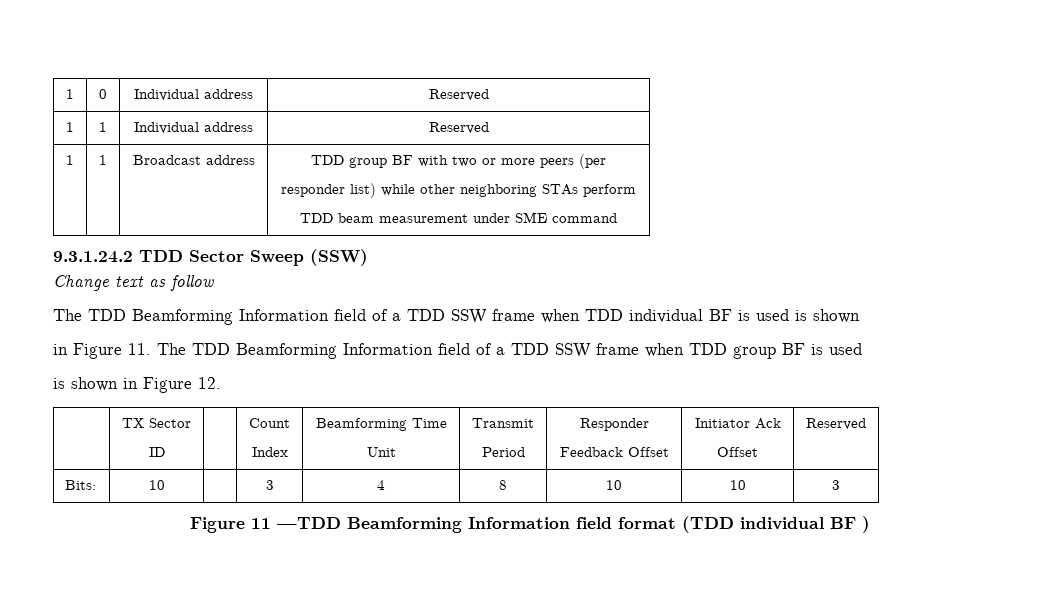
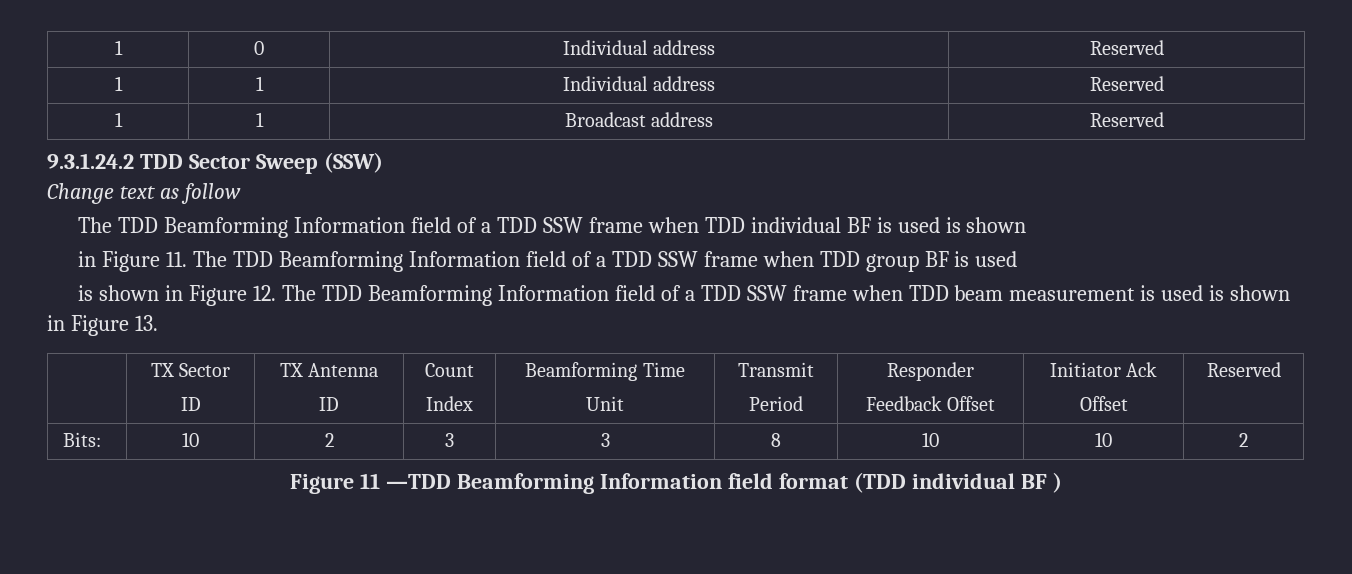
[311,154,606,169] [281,183,636,198] [300,212,617,223] TDD group BF with two or more peers (per // responder list) while other neighboring STAs perform // TDD beam measurement under SME command -> [1089,112,1164,127] Reserved
(221, 383) none -> [282,285,1291,306] [47,315,158,336] The TDD Beamforming Information field of a TDD SSW frame when TDD beam measurement is used is shown in Figure 13.
(165, 452) none -> [280,363,378,377] [319,397,339,411] TX Antenna // ID
[265,480,274,490] [377,480,385,490] | 3 | 4 -> [324,433,334,447] [445,433,454,447] [600,433,610,447] 2 | 3 | 3
[832,480,840,490] 3 -> [1239,433,1248,447] 2

